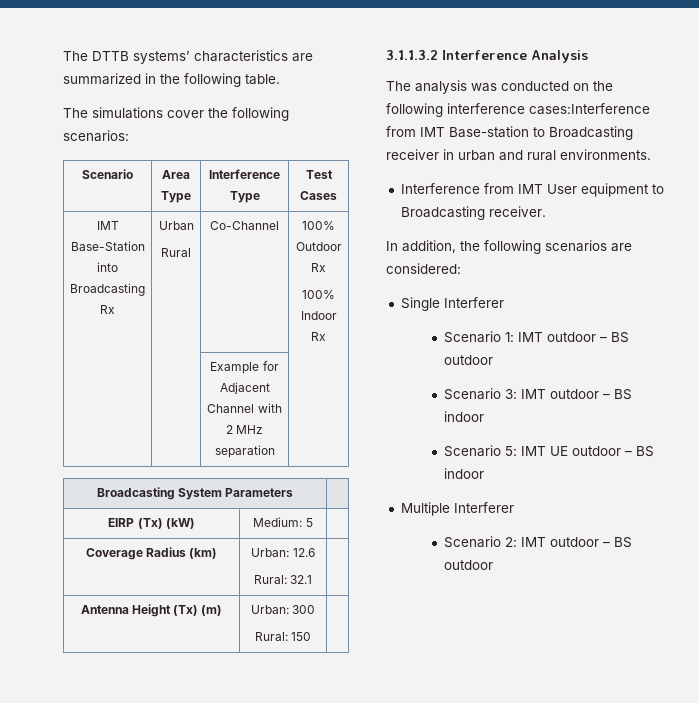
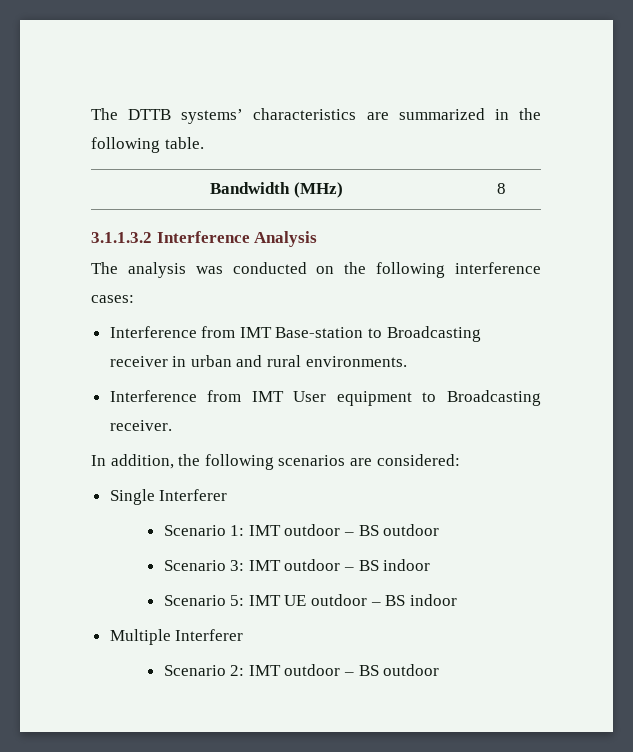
[63,107,289,121] [63,130,129,142] [82,169,133,179] [162,170,190,179] [161,191,191,203] [209,169,280,179] [229,191,260,203] [305,170,333,179] [300,191,337,200] [96,221,119,230] [70,241,145,251] [97,262,118,272] [70,283,145,296] [100,305,115,314] [158,221,194,230] [161,248,191,257] [210,221,279,230] [302,221,335,230] [295,242,342,251] [311,263,326,272] [302,290,335,299] [300,311,337,320] [311,332,326,341] [210,361,279,374] [219,382,270,394] [207,403,282,413] [225,425,264,434] [214,445,275,458] [96,487,294,500] [108,518,195,529] [253,517,313,527] [85,547,218,560] [251,548,315,557] [253,575,313,584] [80,604,223,617] [250,605,316,614] [254,632,312,641] // The simulations cover the following scenarios: // Scenario | Area Type | Interference Type | Test Cases // IMT Base-Station into Broadcasting Rx | Urban // Rural | Co-Channel | 100% Outdoor Rx // 100% Indoor Rx // | | Example for Adjacent Channel with 2 MHz separation | // Broadcasting System Parameters | // EIRP (Tx) (kW) | Medium: 5 | // Coverage Radius (km) | Urban: 12.6 // Rural: 32.1 | // Antenna Height (Tx) (m) | Urban: 300 // Rural: 150 | -> [210,182,343,198] [496,183,506,194] // Bandwidth (MHz) | 8
[529,103,650,115] cases:Interference -> [91,295,134,303] [109,326,197,338] cases: // Interference

